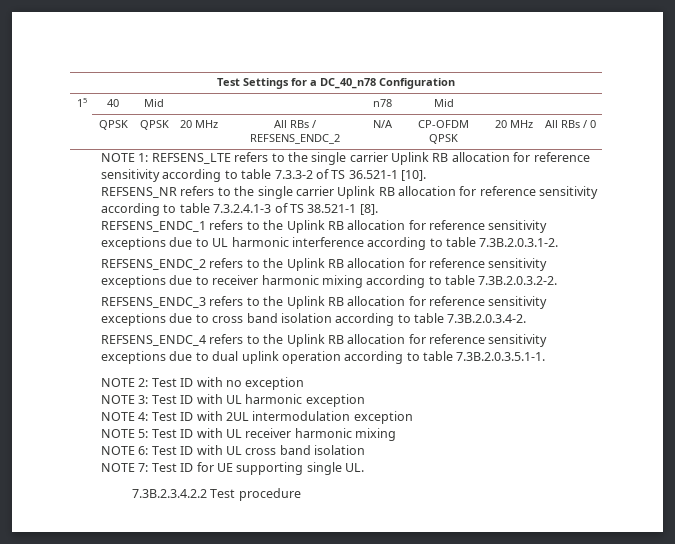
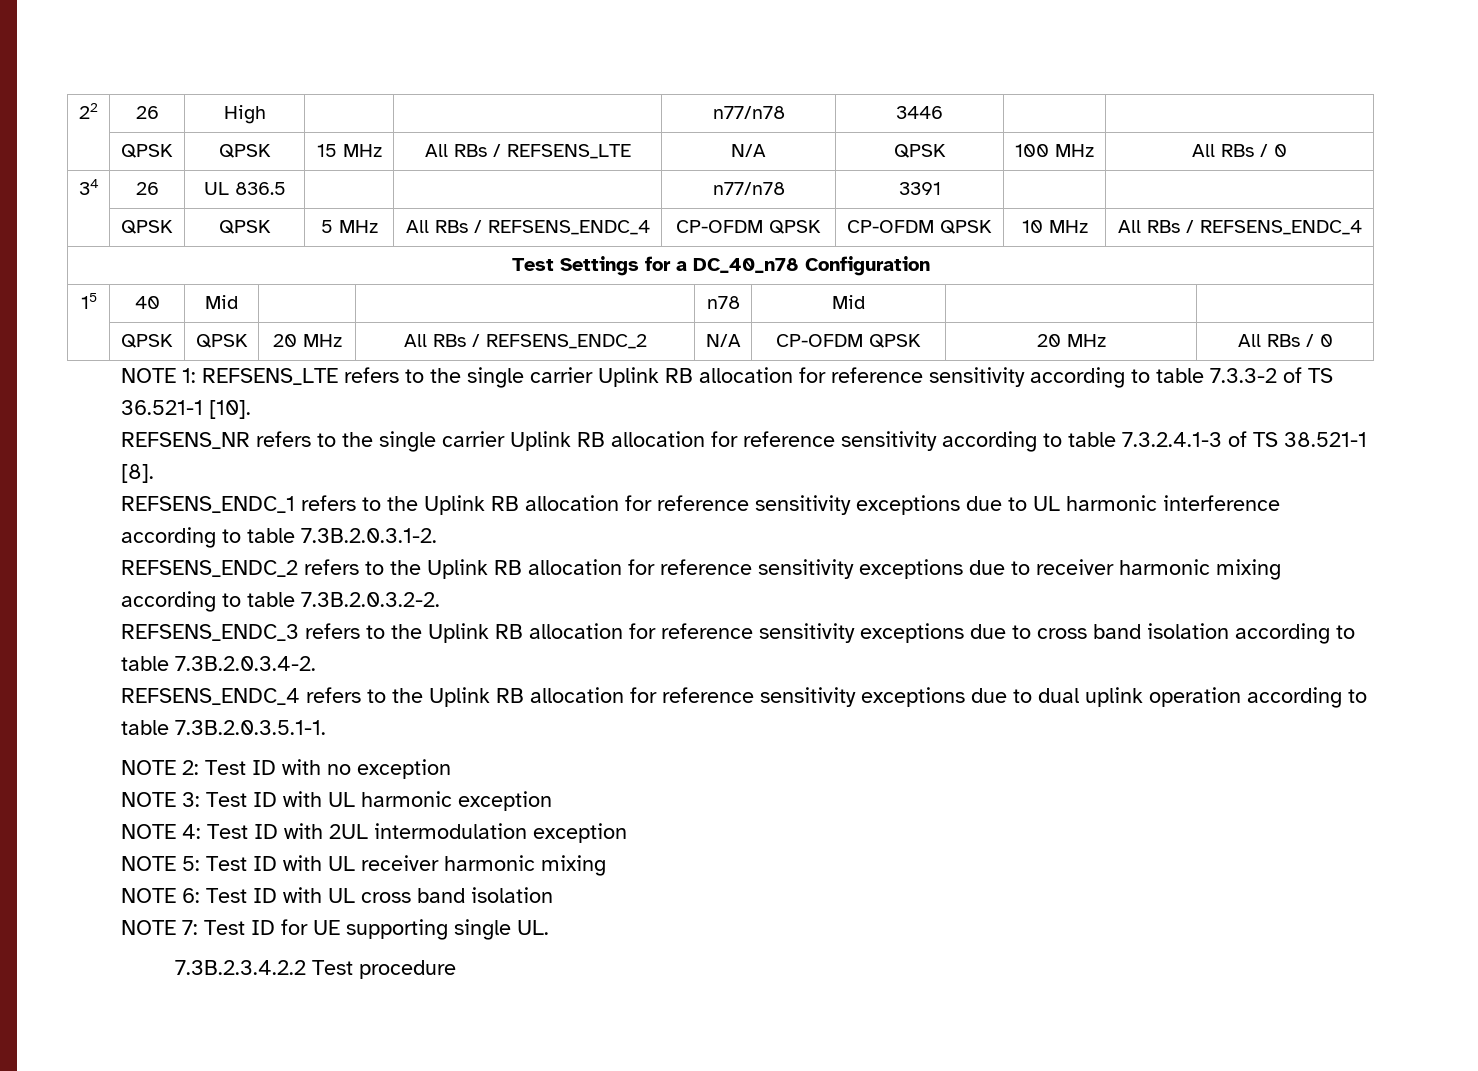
(217, 82) none -> [79,103,98,119] [135,106,159,119] [223,105,266,124] [712,106,785,119] [896,106,943,119] [121,144,173,158] [218,144,271,158] [316,144,382,157] [424,144,631,159] [731,144,766,157] [893,144,946,158] [1015,144,1094,157] [1192,144,1287,157] [78,179,99,195] [135,182,159,195] [203,182,286,195] [712,182,785,195] [898,182,941,195] [121,220,173,234] [218,220,271,234] [320,220,378,233] [405,220,650,235] [676,220,821,234] [847,220,992,234] [1021,220,1088,233] [1117,220,1362,235] 22 | 26 | High | | | n77/n78 | 3446 | | // | QPSK | QPSK | 15 MHz | All RBs / REFSENS_LTE | N/A | QPSK | 100 MHz | All RBs / 0 // 34 | 26 | UL 836.5 | | | n77/n78 | 3391 | | // | QPSK | QPSK | 5 MHz | All RBs / REFSENS_ENDC_4 | CP-OFDM QPSK | CP-OFDM QPSK | 10 MHz | All RBs / REFSENS_ENDC_4 //

